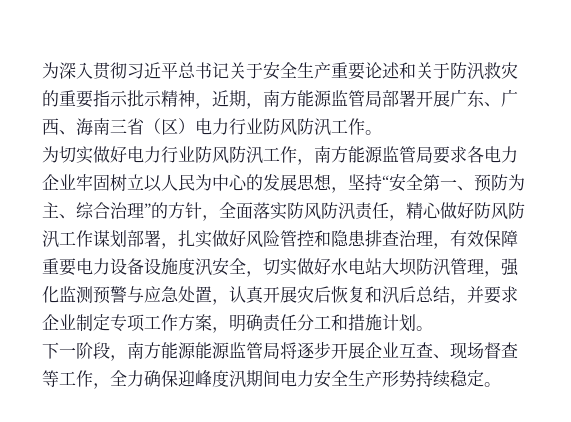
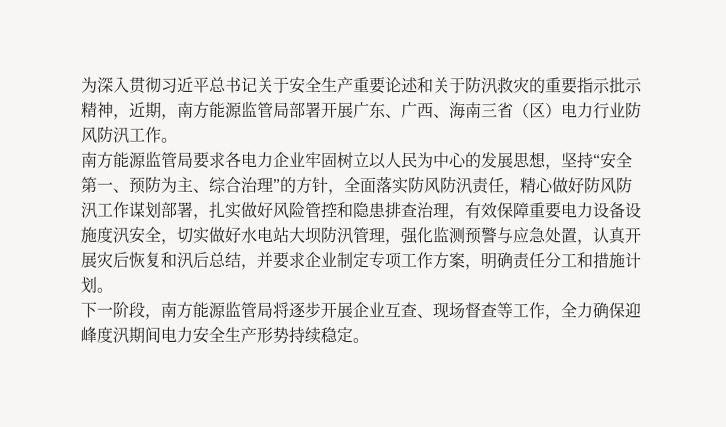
[42,146,314,165] 为切实做好电力行业防风防汛工作， -> (178, 140) none
[195,342,230,359] 能源 -> (226, 309) none

